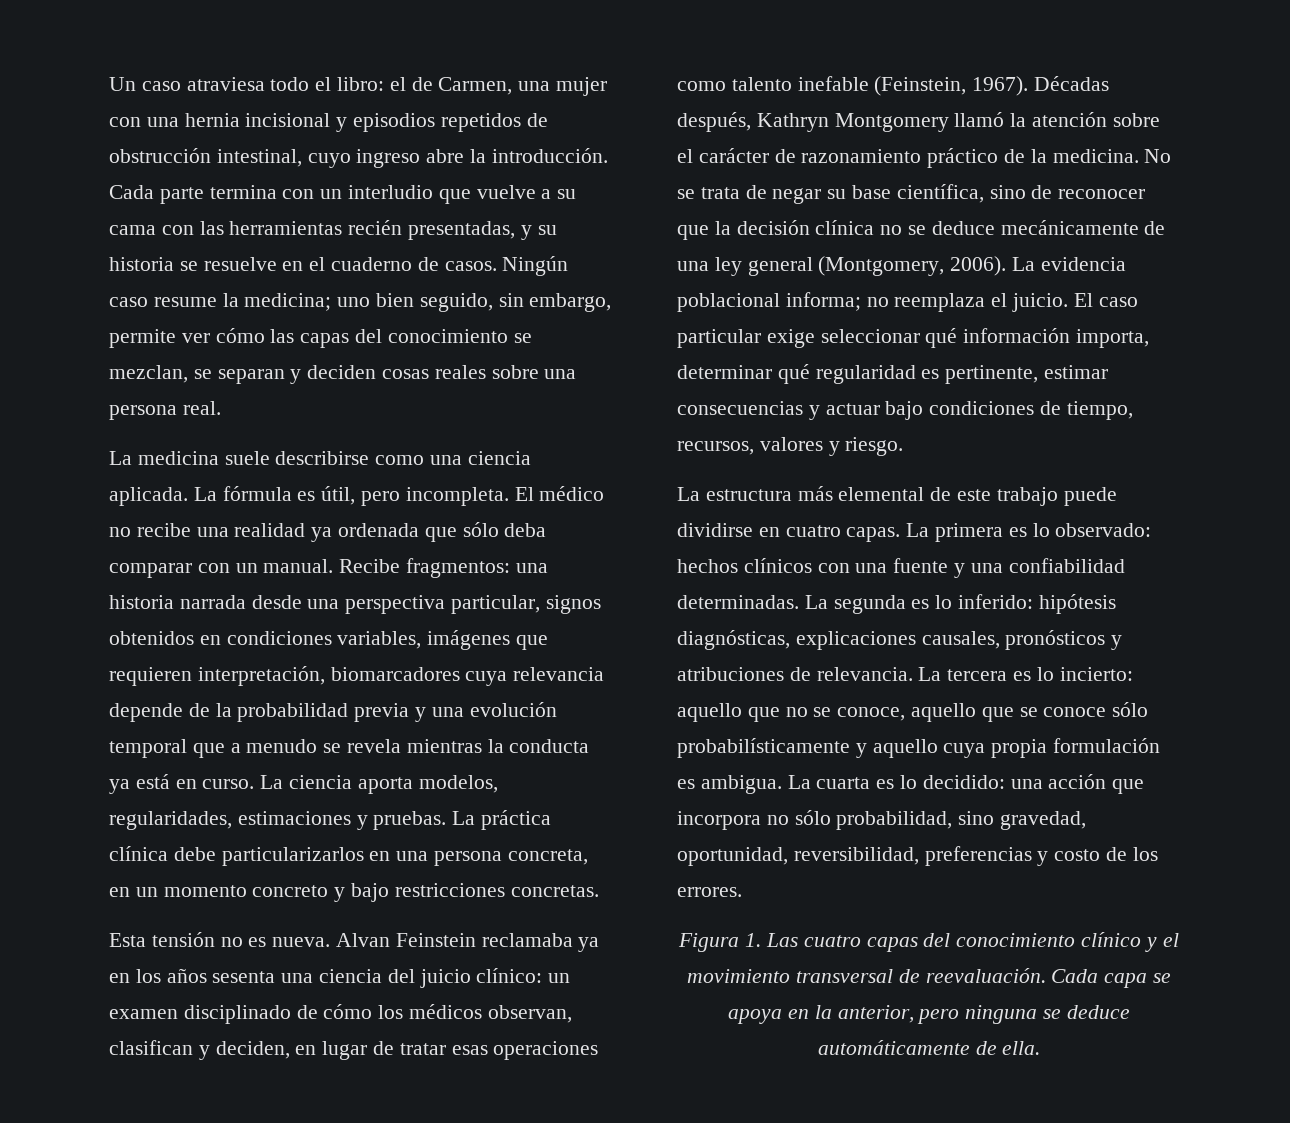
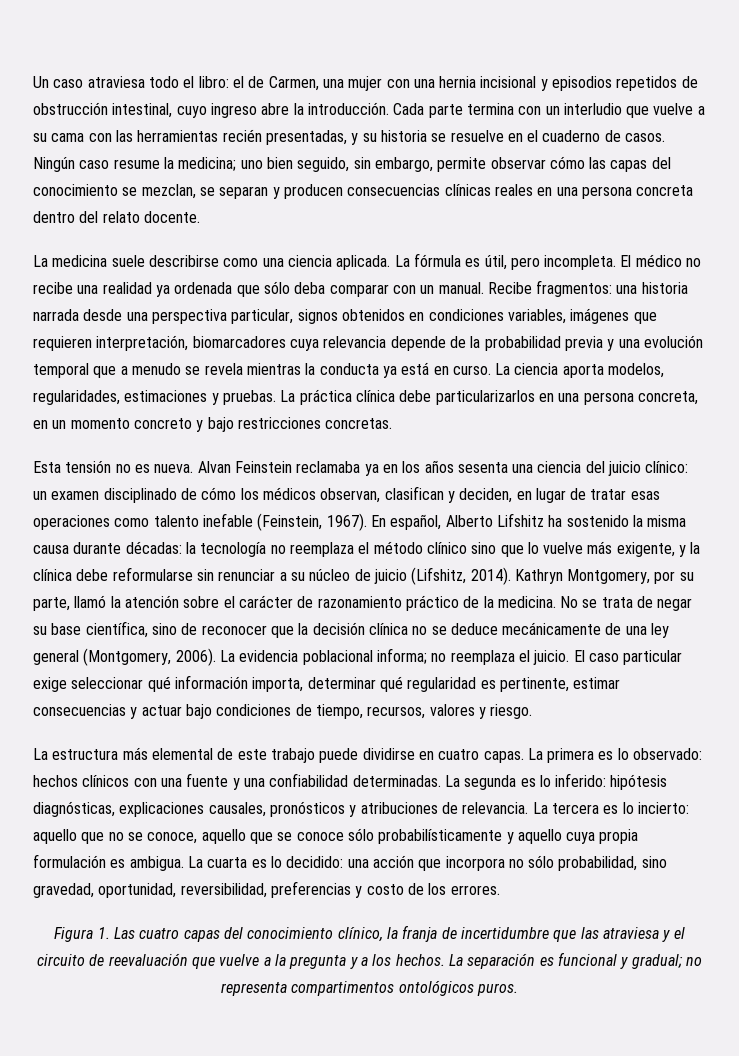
[181,333,210,343] ver -> [490,157,546,169] observar
[307,365,577,379] [109,401,221,420] deciden cosas reales sobre una persona real. -> [283,184,694,199] [33,211,200,223] producen consecuencias clínicas reales en una persona concreta dentro del relato docente.
[1034,76,1110,91] [677,112,949,132] Décadas después, Kathryn Montgomery -> [370,513,687,530] [33,541,701,557] [33,567,694,585] [33,597,70,611] En español, Alberto Lifshitz ha sostenido la misma causa durante décadas: la tecnología no reemplaza el método clínico sino que lo vuelve más exigente, y la clínica debe reformularse sin renunciar a su núcleo de juicio (Lifshitz, 2014). Kathryn Montgomery, por su parte,
[1081,932,1179,952] [687,968,1171,988] [728,1005,1130,1024] [817,1040,1041,1055] clínico y el movimiento transversal de reevaluación. Cada capa se apoya en la anterior, pero ninguna se deduce automáticamente de ella. -> [337,925,685,942] [37,952,702,969] [221,980,518,996] clínico, la franja de incertidumbre que las atraviesa y el circuito de reevaluación que vuelve a la pregunta y a los hechos. La separación es funcional y gradual; no representa compartimentos ontológicos puros.

